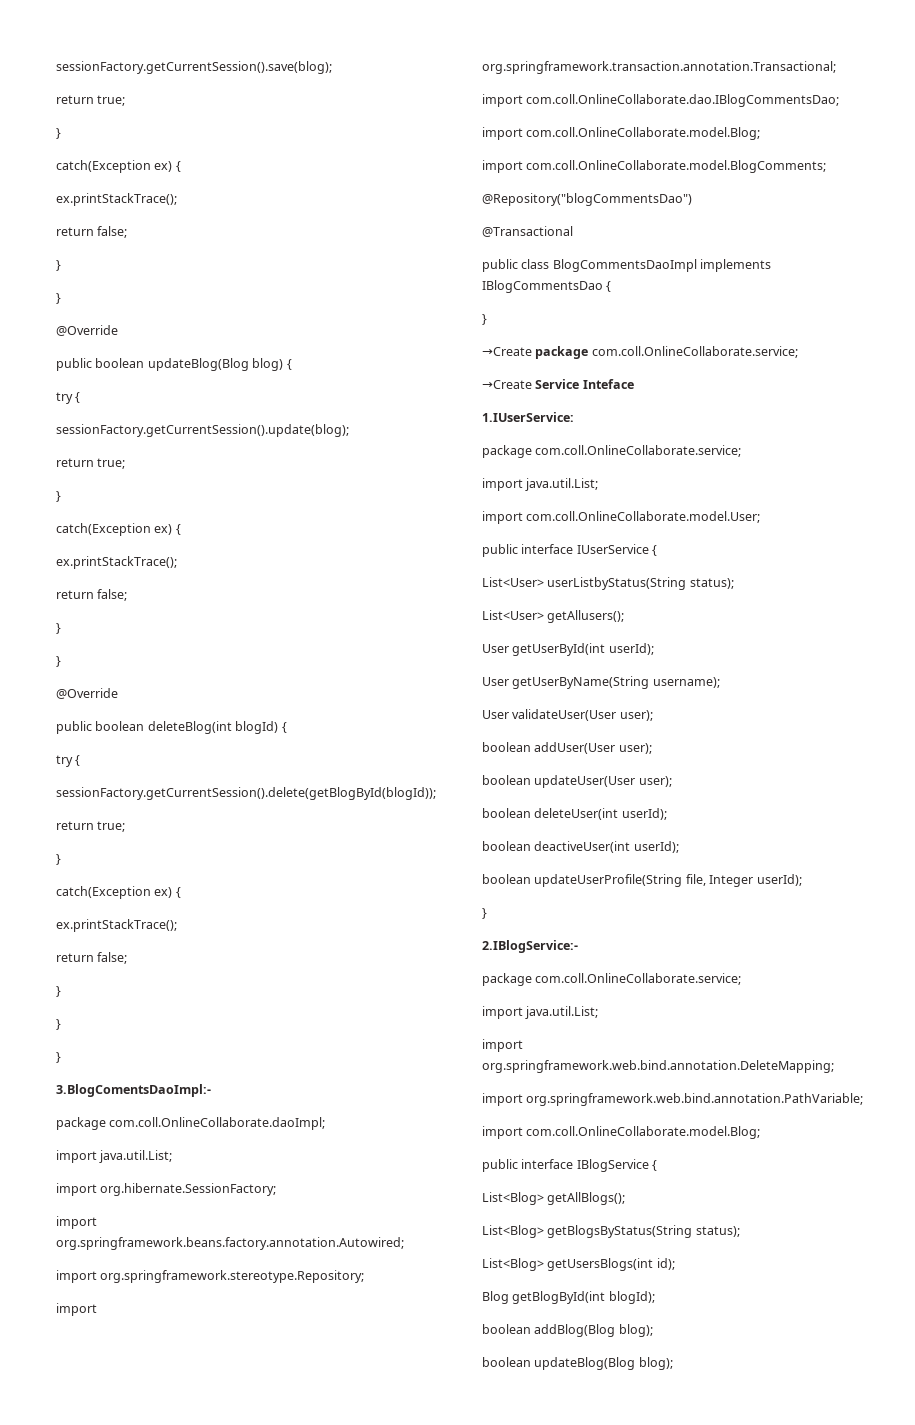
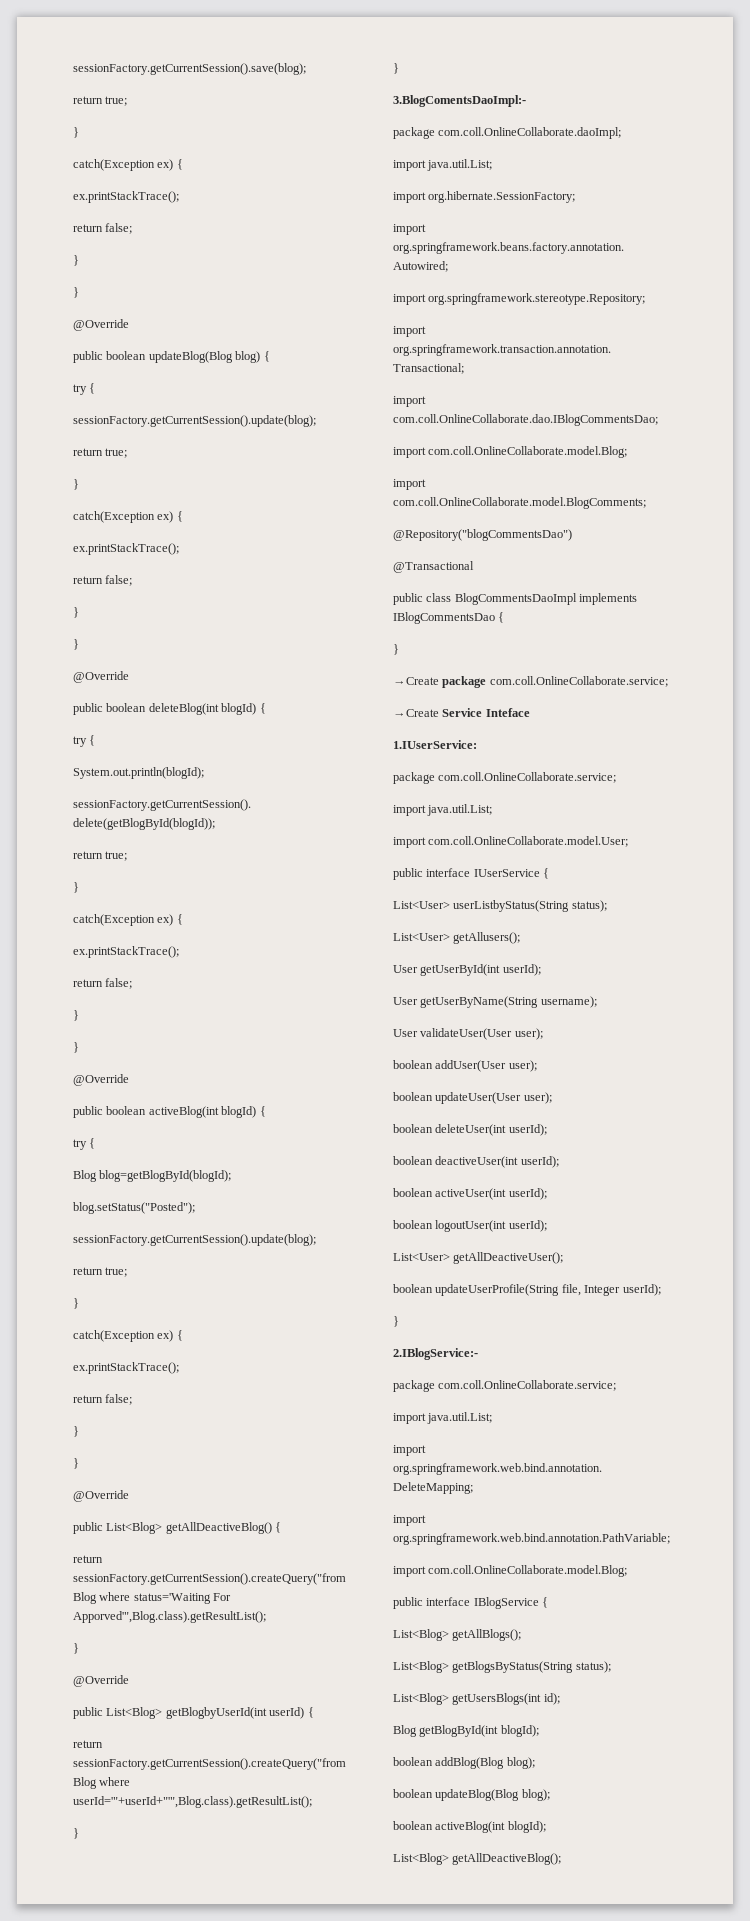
(81, 760) none -> [73,767,204,779] // System.out.println(blogId);
(61, 1024) none -> [73,1074,129,1086] [73,1106,266,1118] [73,1138,96,1150] [73,1170,232,1182] [73,1202,195,1214] [73,1234,316,1246] [73,1267,128,1277] [73,1298,79,1309] [73,1330,183,1342] [73,1362,179,1374] [73,1394,133,1405] [73,1426,79,1437] [73,1458,79,1469] [73,1490,129,1502] [73,1522,282,1534] [73,1555,103,1563] [73,1573,346,1585] [73,1592,232,1604] [73,1611,266,1623] [73,1643,79,1654] [73,1675,129,1687] [73,1707,314,1719] [73,1740,103,1748] [73,1758,346,1770] [73,1777,131,1789] [73,1796,312,1808] [73,1828,79,1839] // @Override // public boolean activeBlog(int blogId) { // try { // Blog blog=getBlogById(blogId); // blog.setStatus("Posted"); // sessionFactory.getCurrentSession().update(blog); // return true; // } // catch(Exception ex) { // ex.printStackTrace(); // return false; // } // } // @Override // public List<Blog> getAllDeactiveBlog() { // return sessionFactory.getCurrentSession().createQuery("from Blog where status='Waiting For Apporved'",Blog.class).getResultList(); // } // @Override // public List<Blog> getBlogbyUserId(int userId) { // return sessionFactory.getCurrentSession().createQuery("from Blog where userId='"+userId+"'",Blog.class).getResultList(); // }
(679, 847) none -> [393,1188,547,1200] [393,1220,547,1232] [393,1252,564,1264] // boolean activeUser(int userId); // boolean logoutUser(int userId); // List<User> getAllDeactiveUser();
(673, 1363) none -> [393,1821,546,1833] [393,1853,562,1865] // boolean activeBlog(int blogId); // List<Blog> getAllDeactiveBlog();

